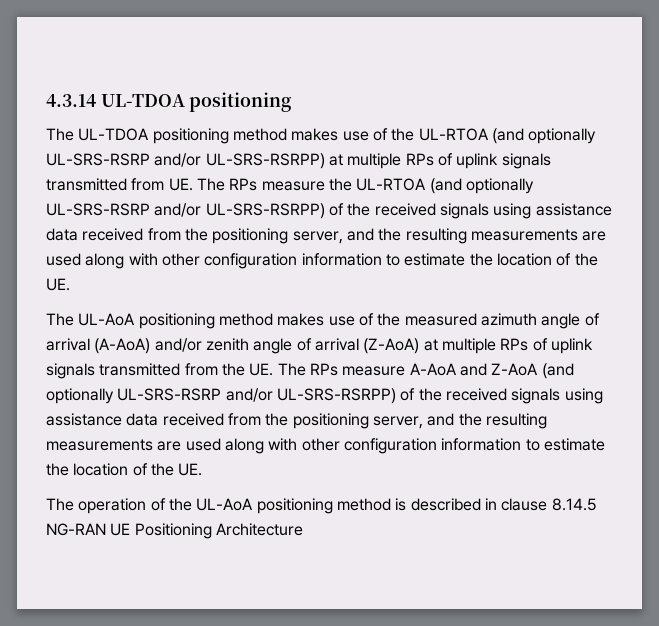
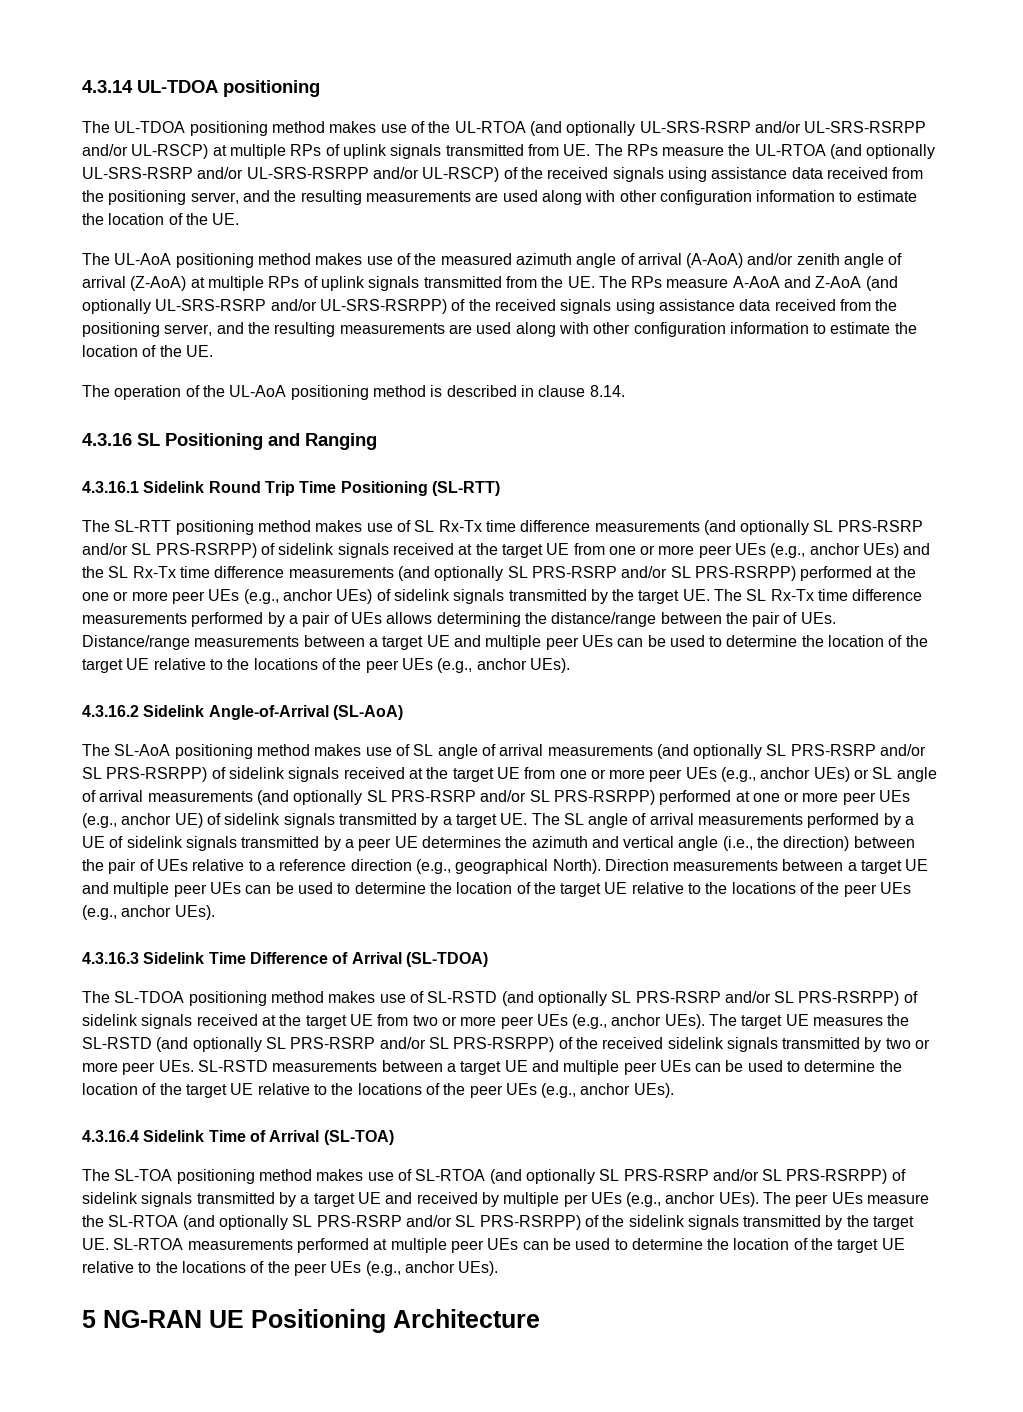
[205,153,325,169] UL-SRS-RSRPP) -> [804,121,927,133] [82,144,209,159] UL-SRS-RSRPP and/or UL-RSCP)
[205,203,325,219] UL-SRS-RSRPP) -> [246,167,500,182] UL-SRS-RSRPP and/or UL-RSCP)
[551,498,597,511] 8.14.5 -> [589,385,625,397] [82,433,377,450] [82,481,500,496] [82,520,923,535] [82,543,931,558] [82,566,916,581] [82,589,923,604] [82,612,836,627] [82,635,928,650] [82,658,570,673] [82,705,403,720] [82,744,927,759] [82,767,937,782] [82,790,911,805] [82,813,915,828] [82,836,915,851] [82,859,929,874] [82,882,912,897] [82,905,215,920] [82,952,488,967] [82,991,918,1006] [82,1014,910,1029] [82,1037,931,1052] [82,1060,902,1075] [82,1083,674,1098] [82,1130,394,1145] [82,1169,906,1184] [82,1192,930,1207] [82,1215,915,1230] [82,1238,905,1253] [82,1261,499,1276] [82,1310,96,1328] 8.14. // 4.3.16 SL Positioning and Ranging // 4.3.16.1 Sidelink Round Trip Time Positioning (SL-RTT) // The SL-RTT positioning method makes use of SL Rx-Tx time difference measurements (and optionally SL PRS-RSRP and/or SL PRS-RSRPP) of sidelink signals received at the target UE from one or more peer UEs (e.g., anchor UEs) and the SL Rx-Tx time difference measurements (and optionally SL PRS-RSRP and/or SL PRS-RSRPP) performed at the one or more peer UEs (e.g., anchor UEs) of sidelink signals transmitted by the target UE. The SL Rx-Tx time difference measurements performed by a pair of UEs allows determining the distance/range between the pair of UEs. Distance/range measurements between a target UE and multiple peer UEs can be used to determine the location of the target UE relative to the locations of the peer UEs (e.g., anchor UEs). // 4.3.16.2 Sidelink Angle-of-Arrival (SL-AoA) // The SL-AoA positioning method makes use of SL angle of arrival measurements (and optionally SL PRS-RSRP and/or SL PRS-RSRPP) of sidelink signals received at the target UE from one or more peer UEs (e.g., anchor UEs) or SL angle of arrival measurements (and optionally SL PRS-RSRP and/or SL PRS-RSRPP) performed at one or more peer UEs (e.g., anchor UE) of sidelink signals transmitted by a target UE. The SL angle of arrival measurements performed by a UE of sidelink signals transmitted by a peer UE determines the azimuth and vertical angle (i.e., the direction) between the pair of UEs relative to a reference direction (e.g., geographical North). Direction measurements between a target UE and multiple peer UEs can be used to determine the location of the target UE relative to the locations of the peer UEs (e.g., anchor UEs). // 4.3.16.3 Sidelink Time Difference of Arrival (SL-TDOA) // The SL-TDOA positioning method makes use of SL-RSTD (and optionally SL PRS-RSRP and/or SL PRS-RSRPP) of sidelink signals received at the target UE from two or more peer UEs (e.g., anchor UEs). The target UE measures the SL-RSTD (and optionally SL PRS-RSRP and/or SL PRS-RSRPP) of the received sidelink signals transmitted by two or more peer UEs. SL-RSTD measurements between a target UE and multiple peer UEs can be used to determine the location of the target UE relative to the locations of the peer UEs (e.g., anchor UEs). // 4.3.16.4 Sidelink Time of Arrival (SL-TOA) // The SL-TOA positioning method makes use of SL-RTOA (and optionally SL PRS-RSRP and/or SL PRS-RSRPP) of sidelink signals transmitted by a target UE and received by multiple per UEs (e.g., anchor UEs). The peer UEs measure the SL-RTOA (and optionally SL PRS-RSRP and/or SL PRS-RSRPP) of the sidelink signals transmitted by the target UE. SL-RTOA measurements performed at multiple peer UEs can be used to determine the location of the target UE relative to the locations of the peer UEs (e.g., anchor UEs). // 5

